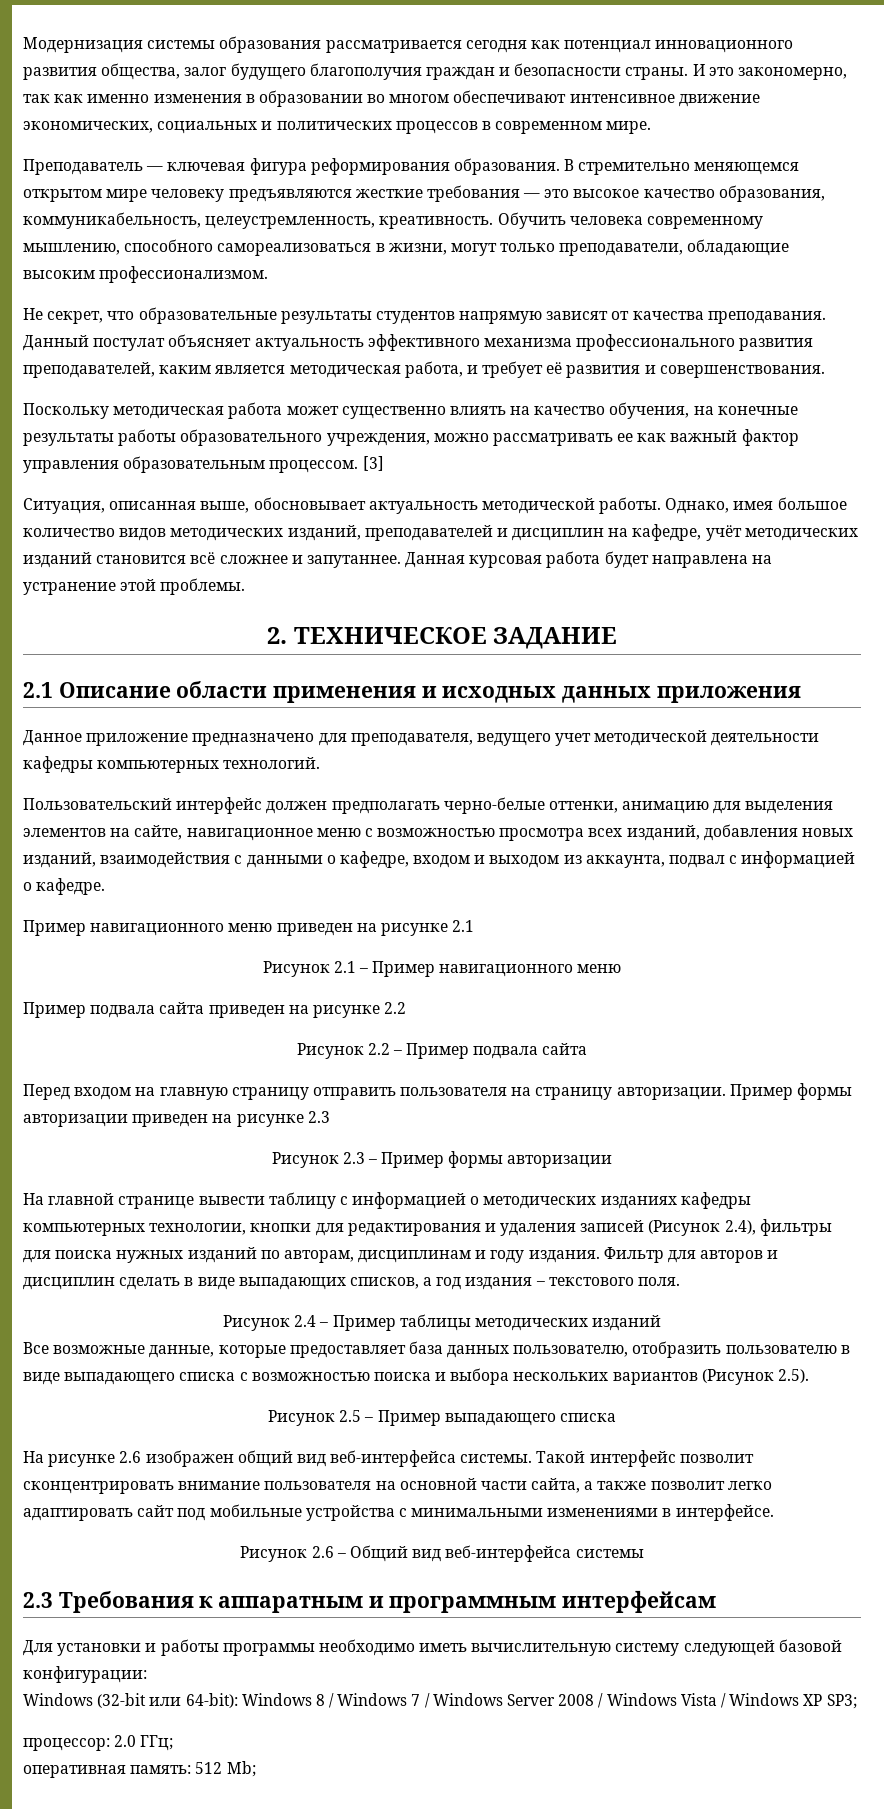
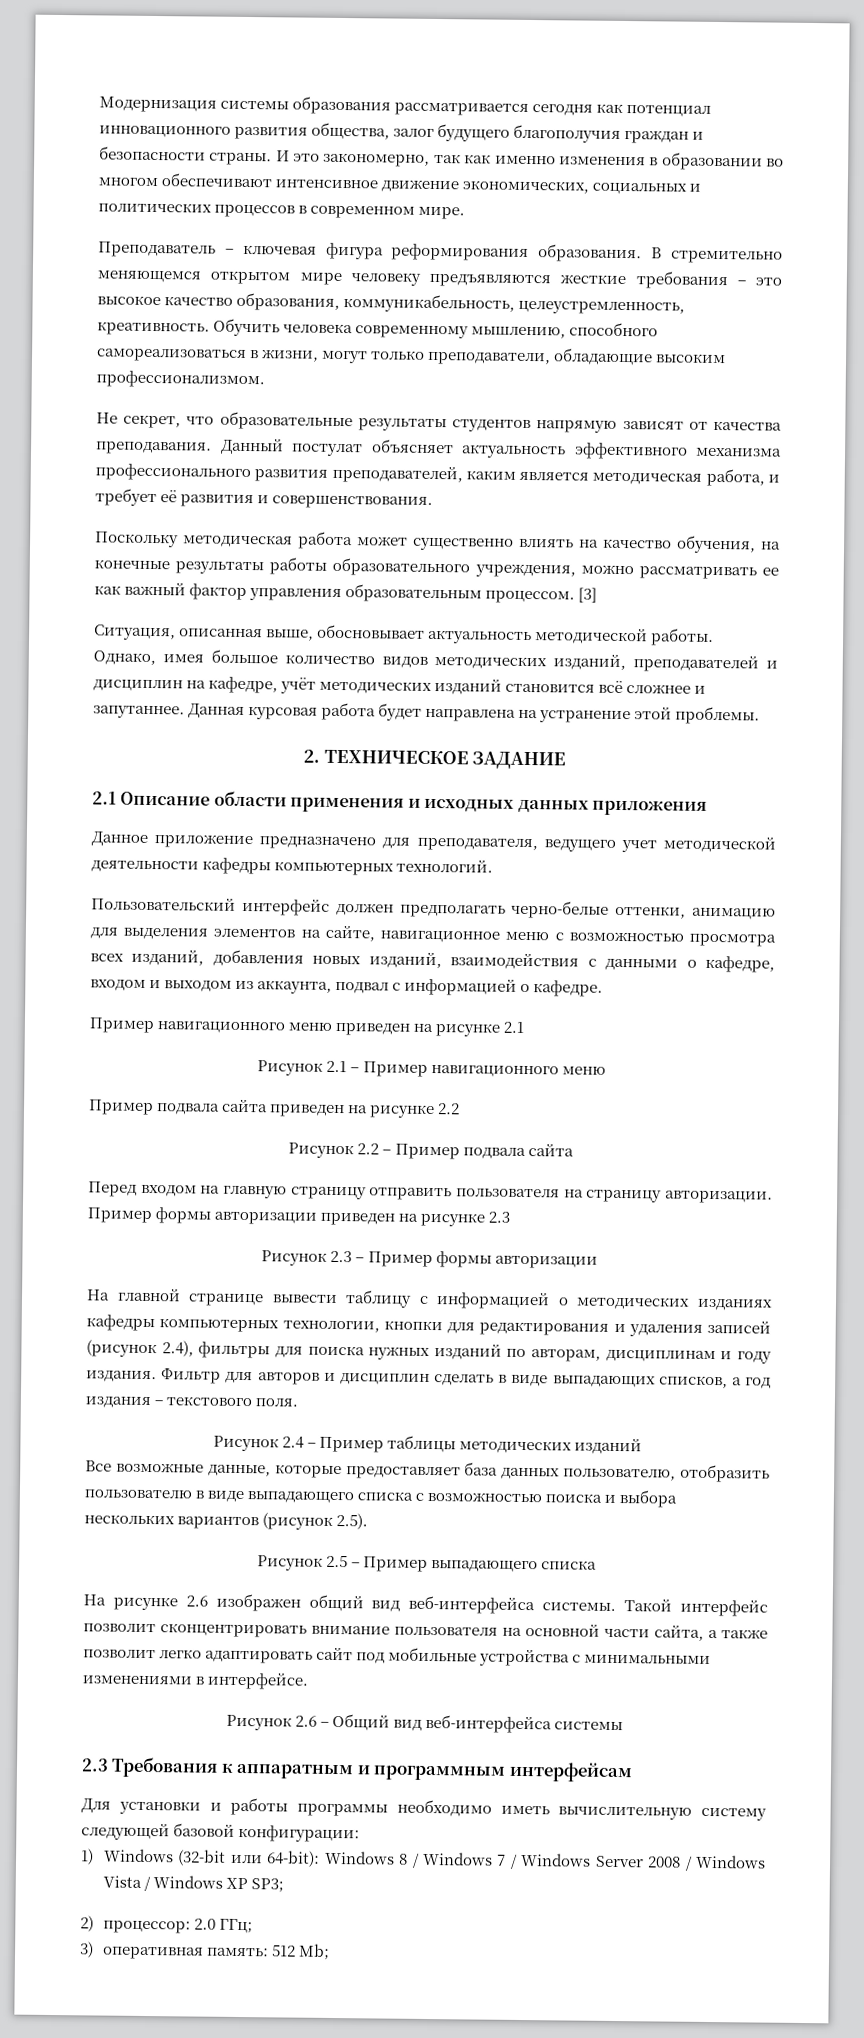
[146,166,164,171] — -> [224,248,234,254] –
[523,193,541,198] — -> [736,280,746,286] –
[648,1220,721,1236] (Рисунок -> [86,1339,157,1358] (рисунок
[701,1369,774,1385] (Рисунок -> [262,1512,334,1530] (рисунок
(147, 1674) none -> [80,1848,94,1865] 1)
(857, 1701) none -> [80,1915,94,1932] 2)
(174, 1743) none -> [79,1941,94,1958] 3)

